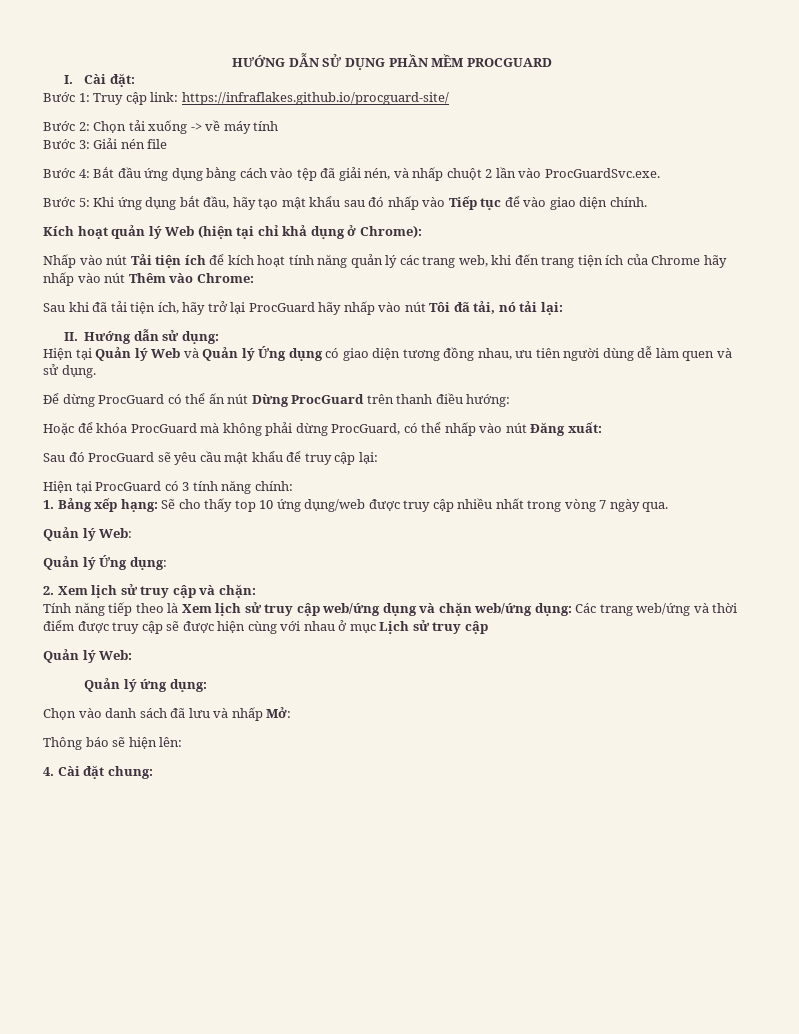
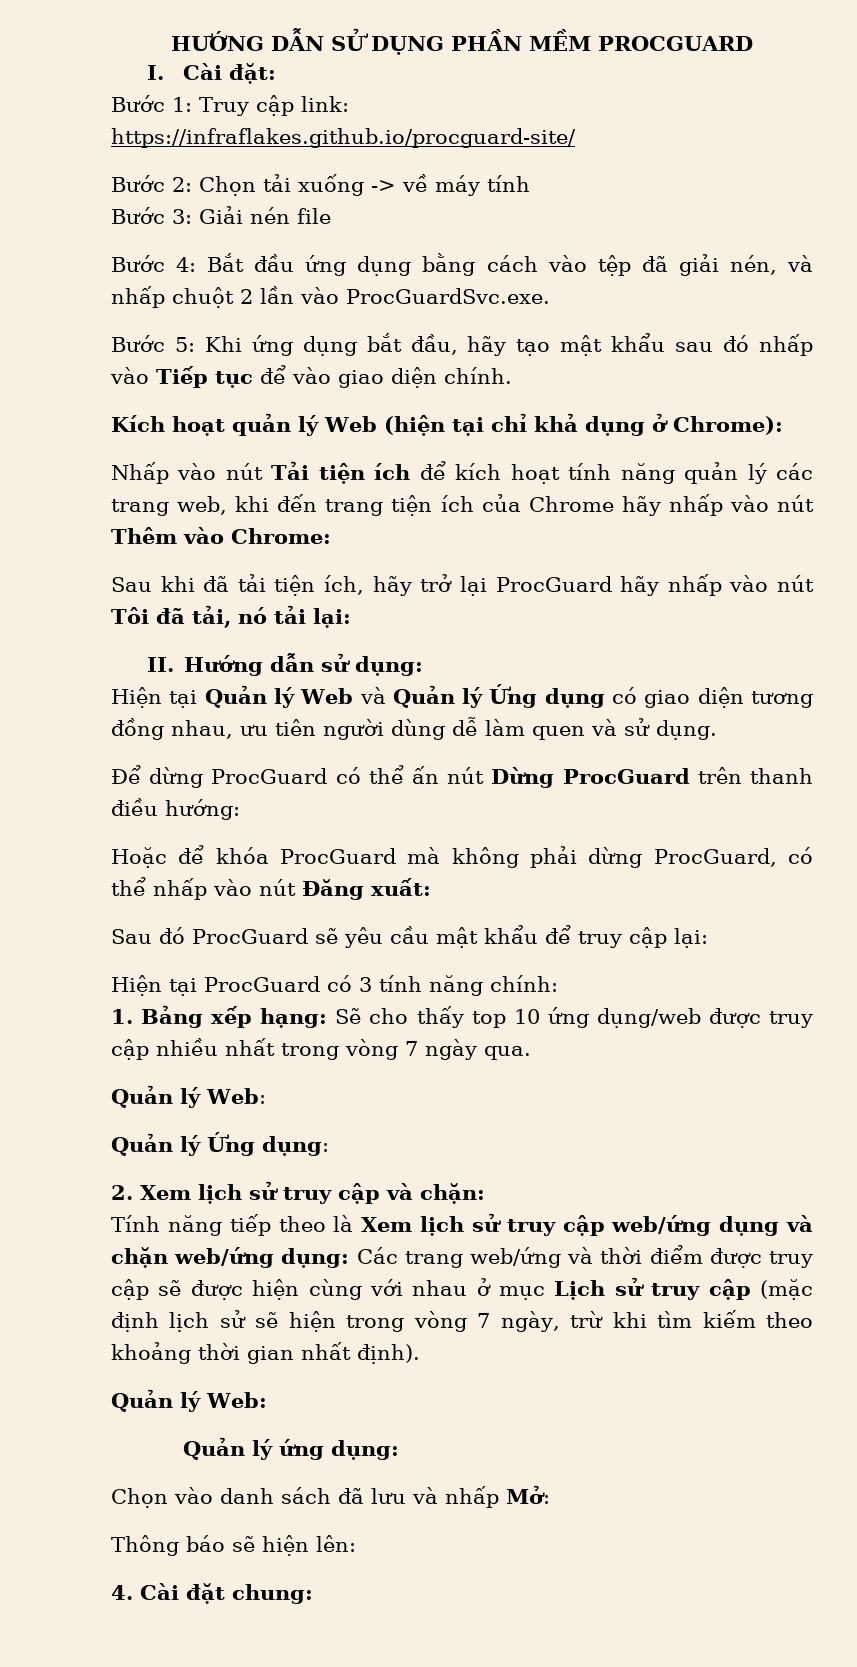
(488, 627) none -> [759,1279,813,1300] [111,1310,813,1332] [111,1342,420,1364] (mặc định lịch sử sẽ hiện trong vòng 7 ngày, trừ khi tìm kiếm theo khoảng thời gian nhất định).

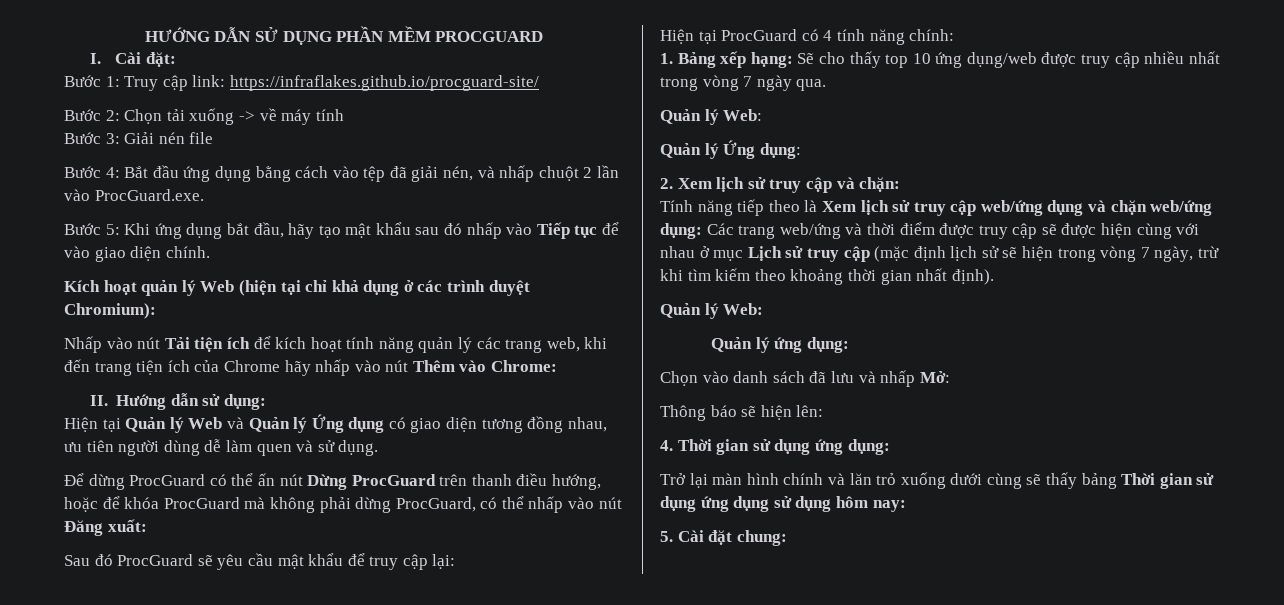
[346,288,550,304] ProcGuardSvc.exe. -> [94,189,204,201] ProcGuard.exe.
[672,416,783,435] Chrome): -> [417,280,530,296] [64,303,156,319] các trình duyệt Chromium):
[111,574,815,596] [111,605,351,628] // Sau khi đã tải tiện ích, hãy trở lại ProcGuard hãy nhấp vào nút Tôi đã tải, nó tải lại: -> (558, 366) none
[165,799,240,820] [111,847,167,868] hướng: // Hoặc -> [552,474,602,490] [64,497,98,512] hướng, hoặc
[359,977,372,992] 3 -> [823,30,833,41] 4
(133, 1592) none -> [677,439,890,455] [660,472,1215,489] [660,496,906,512] [660,531,673,542] Thời gian sử dụng ứng dụng: // Trở lại màn hình chính và lăn trỏ xuống dưới cùng sẽ thấy bảng Thời gian sử dụng ứng dụng sử dụng hôm nay: // 5.

